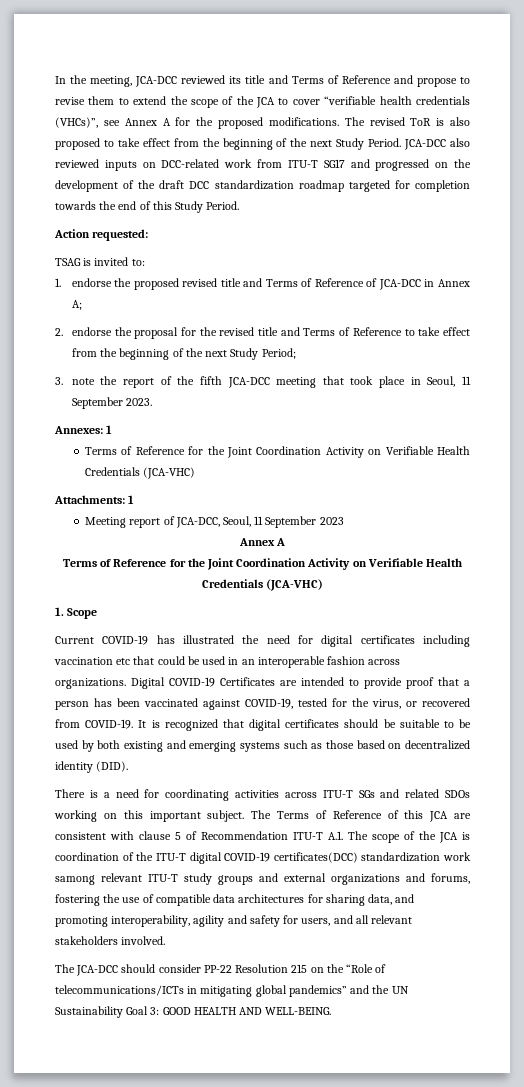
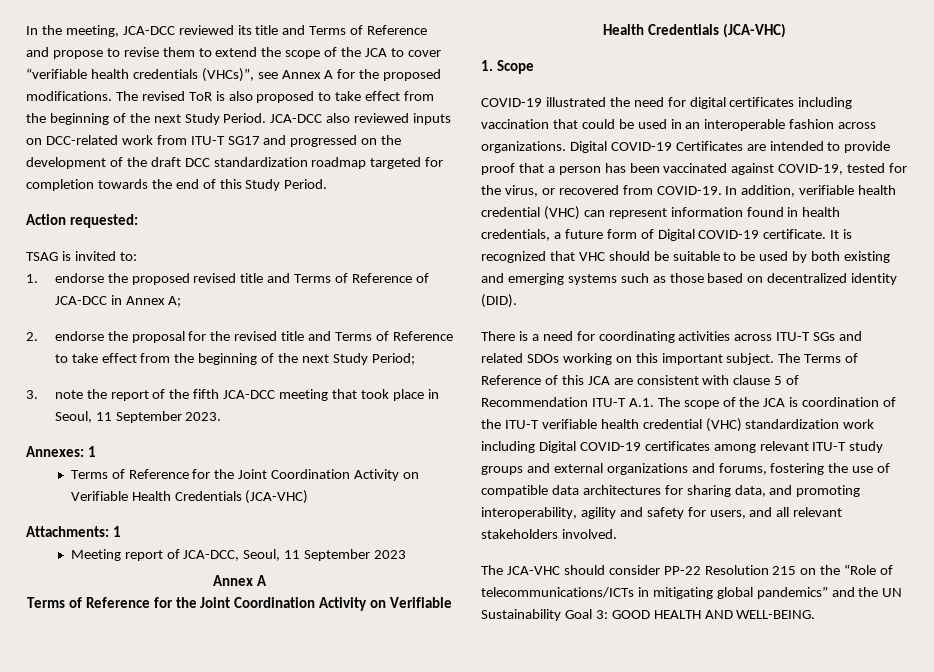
[55,635,175,645] Current COVID-19 has -> [481,98,542,107] COVID-19
[116,658,131,665] etc -> (549, 124) none
(134, 724) none -> [725,185,897,197] [481,206,841,220] [481,229,827,241] In addition, verifiable health credential (VHC) can represent information found in health credentials, a future form of Digital COVID-19 certificate.
[249,719,340,731] digital certificates -> [578,252,605,261] VHC
[189,852,471,864] [55,875,95,885] digital COVID-19 certificates(DCC) standardization work samong -> [541,418,875,432] [481,441,756,453] verifiable health credential (VHC) standardization work including Digital COVID-19 certificates among
[76,965,119,976] JCA-DCC -> [506,566,560,575] JCA-VHC

